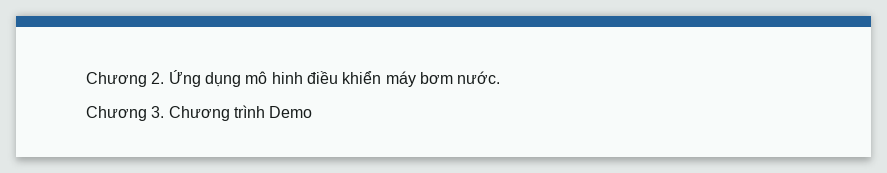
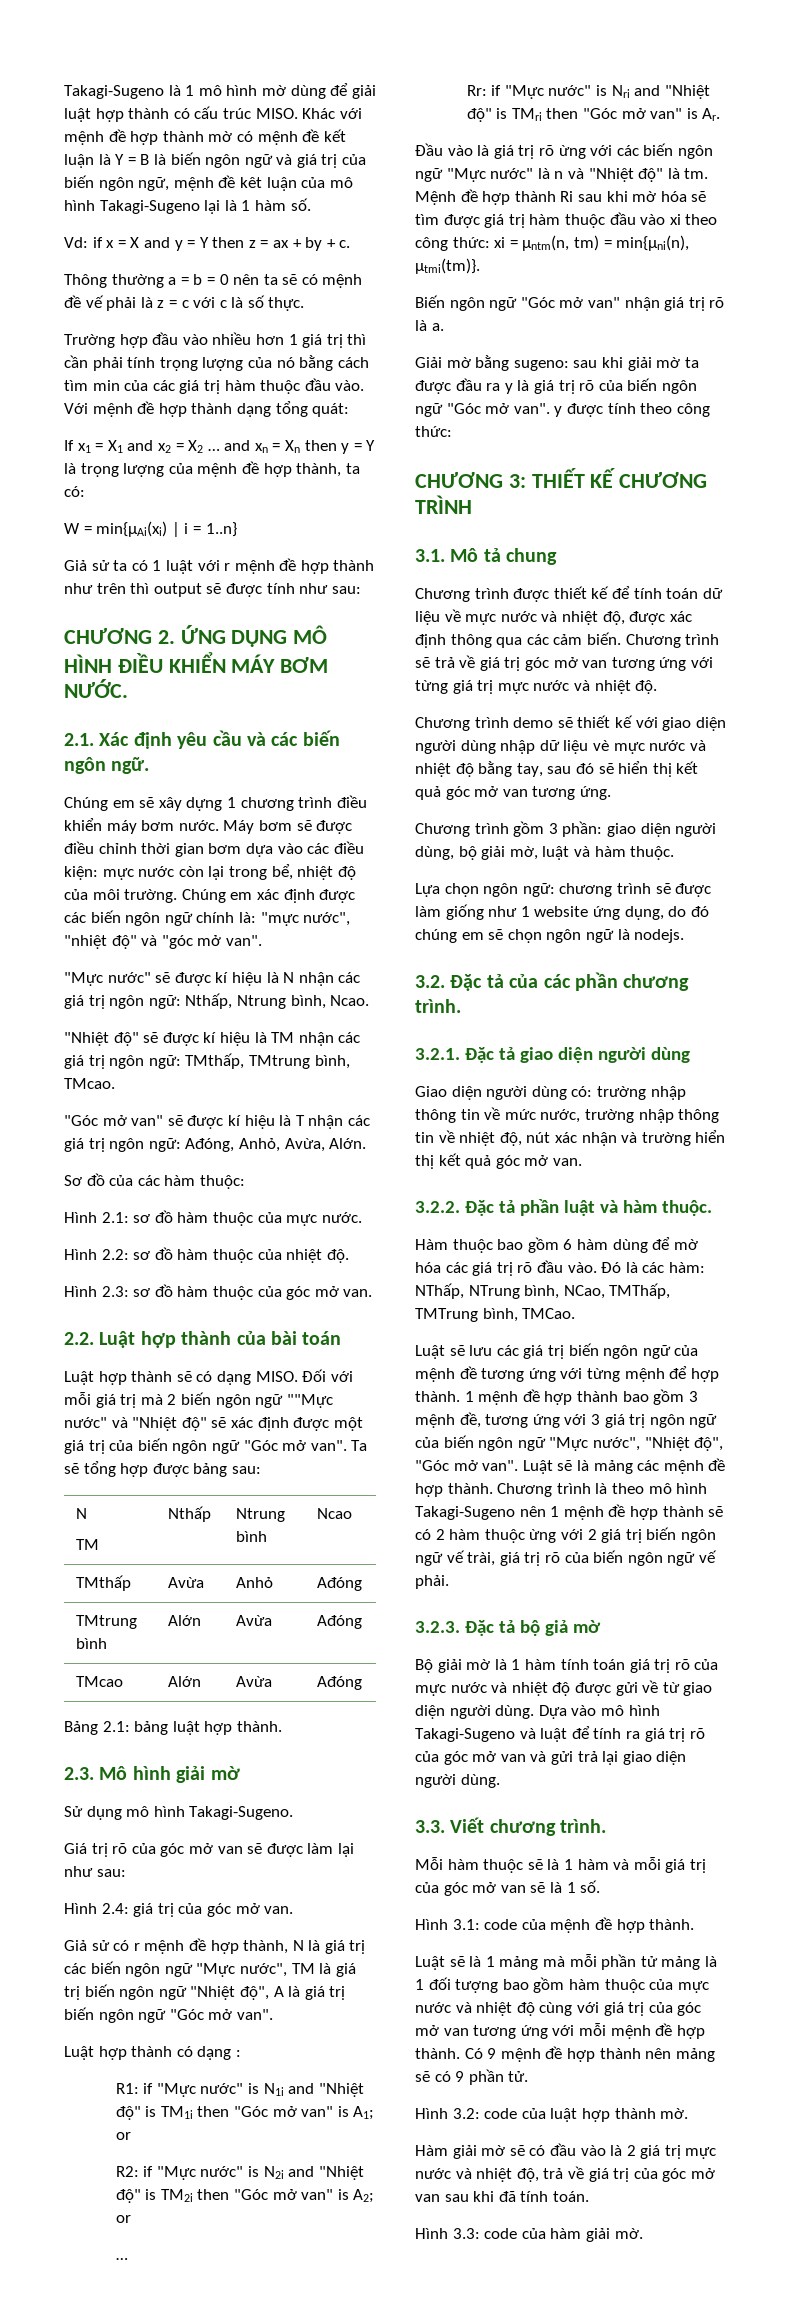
[86,70,303,87] Chương 2. Ứng dụng mô hinh -> [64,83,376,99] [64,106,362,122] [64,129,346,145] [64,152,367,168] [64,175,353,191] [64,198,311,214] [64,237,351,251] [64,274,363,288] [64,295,305,311] [64,332,367,348] [64,355,369,371] [64,378,365,394] [64,401,350,417] [64,440,376,454] [64,461,360,477] [64,486,85,497] [64,521,237,537] [64,558,375,574] [64,583,361,597] [64,625,328,647] [64,652,329,673] [64,679,128,698] [64,730,340,749] [64,757,150,774] [64,797,333,811] Takagi-Sugeno là 1 mô hình mờ dùng để giải luật hợp thành có cấu trúc MISO. Khác với mệnh đề hợp thành mờ có mệnh đề kết luận là Y = B là biến ngôn ngữ và giá trị của biến ngôn ngữ, mệnh đề kêt luận của mô hình Takagi-Sugeno lại là 1 hàm số. // Vd: if x = X and y = Y then z = ax + by + c. // Thông thường a = b = 0 nên ta sẽ có mệnh đề vế phải là z = c với c là số thực. // Trường hợp đầu vào nhiều hơn 1 giá trị thì cần phải tính trọng lượng của nó bằng cách tìm min của các giá trị hàm thuộc đầu vào. Với mệnh đề hợp thành dạng tổng quát: // If x1 = X1 and x2 = X2 … and xn = Xn then y = Y là trọng lượng của mệnh đề hợp thành, ta có: // W = min{µAi(xi) | i = 1..n} // Giả sử ta có 1 luật với r mệnh đề hợp thành như trên thì output sẽ được tính như sau: // CHƯƠNG 2. ỨNG DỤNG MÔ HÌNH ĐIỀU KHIỂN MÁY BƠM NƯỚC. // 2.1. Xác định yêu cầu và các biến ngôn ngữ. // Chúng em sẽ xây dựng 1 chương trình
[86,105,313,121] // Chương 3. Chương trình Demo -> [223,820,353,834] [64,841,364,857] [64,864,356,880] [64,889,356,903] [64,910,351,926] [64,935,262,949] [64,972,361,986] [64,993,370,1009] [64,1032,361,1046] [64,1053,350,1069] [64,1078,115,1089] [64,1115,370,1129] [64,1138,367,1152] [64,1173,245,1189] [64,1210,362,1226] [64,1247,349,1263] [64,1284,373,1300] [64,1331,342,1348] [64,1369,353,1385] [64,1392,333,1408] [64,1417,363,1431] [64,1438,368,1454] [64,1461,261,1477] [75,1508,87,1519] [75,1539,99,1550] [167,1506,211,1522] [235,1508,285,1522] [235,1531,267,1542] [316,1508,352,1519] [75,1575,131,1591] [167,1577,204,1588] [235,1577,273,1588] [316,1577,362,1591] [75,1615,137,1629] [75,1638,107,1649] [167,1615,201,1626] [235,1615,272,1626] [316,1615,362,1629] [75,1676,123,1687] [167,1676,201,1687] [235,1676,272,1687] [316,1676,362,1690] [64,1721,282,1735] [64,1766,240,1783] [64,1806,294,1820] [64,1843,354,1857] [64,1866,126,1877] [64,1903,294,1917] [64,1938,366,1954] [64,1961,356,1977] [64,1984,346,2000] [64,2007,273,2023] [64,2046,241,2060] [115,2083,364,2097] [115,2106,375,2120] [115,2132,131,2140] [115,2166,364,2180] [115,2189,375,2203] [115,2215,131,2223] [115,2258,128,2260] [466,85,710,99] [466,108,721,122] [415,143,713,159] [415,168,709,182] [415,189,707,205] [415,212,718,228] [415,235,690,251] [415,258,480,274] [415,295,725,311] [415,320,444,331] [415,355,699,371] [415,378,697,394] [415,403,710,417] [415,426,452,437] [415,468,708,488] [415,495,472,514] [415,548,558,565] [415,586,723,602] [415,609,692,625] [415,632,720,648] [415,655,713,671] [415,680,658,694] [415,715,726,731] [415,740,706,754] [415,761,699,777] [415,786,611,800] [415,821,717,837] [415,846,675,860] [415,883,712,897] [415,904,709,920] [415,929,685,943] [415,972,690,991] [415,999,461,1013] [415,1047,690,1063] [415,1086,686,1100] [415,1107,720,1123] [415,1130,726,1146] [415,1153,582,1169] [415,1199,712,1216] [415,1237,698,1253] [415,1260,705,1276] [415,1283,671,1299] [415,1308,576,1322] [415,1343,699,1359] [415,1366,719,1382] [415,1389,698,1405] [415,1412,718,1428] [415,1435,724,1451] [415,1458,726,1474] [415,1483,708,1497] [415,1504,724,1520] [415,1527,716,1543] [415,1550,717,1566] [415,1575,449,1589] [415,1620,601,1636] [415,1659,719,1673] [415,1680,713,1696] [415,1705,660,1719] [415,1726,705,1742] [415,1751,687,1765] [415,1774,500,1788] [415,1817,607,1836] [415,1857,706,1873] [415,1880,601,1896] [415,1917,695,1933] [415,1954,717,1970] [415,1977,709,1993] [415,2002,702,2016] [415,2023,705,2039] [415,2046,715,2062] [415,2069,529,2085] [415,2108,689,2122] [415,2143,717,2159] [415,2166,715,2182] [415,2191,589,2202] [415,2228,643,2242] Máy bơm sẽ được điều chỉnh thời gian bơm dựa vào các điều kiện: mực nước còn lại trong bể, nhiệt độ của môi trường. Chúng em xác định được các biến ngôn ngữ chính là: "mực nước", "nhiệt độ" và "góc mở van". // "Mực nước" sẽ được kí hiệu là N nhận các giá trị ngôn ngữ: Nthấp, Ntrung bình, Ncao. // "Nhiệt độ" sẽ được kí hiệu là TM nhận các giá trị ngôn ngữ: TMthấp, TMtrung bình, TMcao. // "Góc mở van" sẽ được kí hiệu là T nhận các giá trị ngôn ngữ: Ađóng, Anhỏ, Avừa, Alớn. // Sơ đồ của các hàm thuộc: // Hình 2.1: sơ đồ hàm thuộc của mực nước. // Hình 2.2: sơ đồ hàm thuộc của nhiệt độ. // Hình 2.3: sơ đồ hàm thuộc của góc mở van. // 2.2. Luật hợp thành của bài toán // Luật hợp thành sẽ có dạng MISO. Đối với mỗi giá trị mà 2 biến ngôn ngữ ""Mực nước" và "Nhiệt độ" sẽ xác định được một giá trị của biến ngôn ngữ "Góc mở van". Ta sẽ tổng hợp được bảng sau: // N // TM | Nthấp | Ntrung bình | Ncao // TMthấp | Avừa | Anhỏ | Ađóng // TMtrung bình | Alớn | Avừa | Ađóng // TMcao | Alớn | Avừa | Ađóng // Bảng 2.1: bảng luật hợp thành. // 2.3. Mô hình giải mờ // Sử dụng mô hình Takagi-Sugeno. // Giá trị rõ của góc mở van sẽ được làm lại như sau: // Hình 2.4: giá trị của góc mở van. // Giả sử có r mệnh đề hợp thành, N là giá trị các biến ngôn ngữ "Mực nước", TM là giá trị biến ngôn ngữ "Nhiệt độ", A là giá trị biến ngôn ngữ "Góc mở van". // Luật hợp thành có dạng : // R1: if "Mực nước" is N1i and "Nhiệt độ" is TM1i then "Góc mở van" is A1; or // R2: if "Mực nước" is N2i and "Nhiệt độ" is TM2i then "Góc mở van" is A2; or // … // Rr: if "Mực nước" is Nri and "Nhiệt độ" is TMri then "Góc mở van" is Ar. // Đầu vào là giá trị rõ ừng với các biến ngôn ngữ "Mực nước" là n và "Nhiệt độ" là tm. Mệnh đề hợp thành Ri sau khi mờ hóa sẽ tìm được giá trị hàm thuộc đầu vào xi theo công thức: xi = μntm(n, tm) = min{μni(n), μtmi(tm)}. // Biến ngôn ngữ "Góc mở van" nhận giá trị rõ là a. // Giải mờ bằng sugeno: sau khi giải mờ ta được đầu ra y là giá trị rõ của biến ngôn ngữ "Góc mở van". y được tính theo công thức: // CHƯƠNG 3: THIẾT KẾ CHƯƠNG TRÌNH // 3.1. Mô tả chung // Chương trình được thiết kế để tính toán dữ liệu về mực nước và nhiệt độ, được xác định thông qua các cảm biến. Chương trình sẽ trả về giá trị góc mở van tương ứng với từng giá trị mực nước và nhiệt độ. // Chương trình demo sẽ thiết kế với giao diện người dùng nhập dữ liệu vè mực nước và nhiệt độ bằng tay, sau đó sẽ hiển thị kết quả góc mở van tương ứng. // Chương trình gồm 3 phần: giao diện người dùng, bộ giải mờ, luật và hàm thuộc. // Lựa chọn ngôn ngữ: chương trình sẽ được làm giống như 1 website ứng dụng, do đó chúng em sẽ chọn ngôn ngữ là nodejs. // 3.2. Đặc tả của các phần chương trình. // 3.2.1. Đặc tả giao diện người dùng // Giao diện người dùng có: trường nhập thông tin về mức nước, trường nhập thông tin về nhiệt độ, nút xác nhận và trường hiển thị kết quả góc mở van. // 3.2.2. Đặc tả phần luật và hàm thuộc. // Hàm thuộc bao gồm 6 hàm dùng để mờ hóa các giá trị rõ đầu vào. Đó là các hàm: NThấp, NTrung bình, NCao, TMThấp, TMTrung bình, TMCao. // Luật sẽ lưu các giá trị biến ngôn ngữ của mệnh đề tương ứng với từng mệnh để hợp thành. 1 mệnh đề hợp thành bao gồm 3 mệnh đề, tương ứng với 3 giá trị ngôn ngữ của biến ngôn ngữ "Mực nước", "Nhiệt độ", "Góc mở van". Luật sẽ là mảng các mệnh đề hợp thành. Chương trình là theo mô hình Takagi-Sugeno nên 1 mệnh đề hợp thành sẽ có 2 hàm thuộc ừng với 2 giá trị biến ngôn ngữ vế trài, giá trị rõ của biến ngôn ngữ vế phải. // 3.2.3. Đặc tả bộ giả mờ // Bộ giải mờ là 1 hàm tính toán giá trị rõ của mực nước và nhiệt độ được gửi về từ giao diện người dùng. Dựa vào mô hình Takagi-Sugeno và luật để tính ra giá trị rõ của góc mở van và gửi trả lại giao diện người dùng. // 3.3. Viết chương trình. // Mỗi hàm thuộc sẽ là 1 hàm và mỗi giá trị của góc mở van sẽ là 1 số. // Hình 3.1: code của mệnh đề hợp thành. // Luật sẽ là 1 mảng mà mỗi phần tử mảng là 1 đối tượng bao gồm hàm thuộc của mực nước và nhiệt độ cùng với giá trị của góc mở van tương ứng với mỗi mệnh đề hợp thành. Có 9 mệnh đề hợp thành nên mảng sẽ có 9 phần tử. // Hình 3.2: code của luật hợp thành mờ. // Hàm giải mờ sẽ có đầu vào là 2 giá trị mực nước và nhiệt độ, trả về giá trị của góc mở van sau khi đã tính toán. // Hình 3.3: code của hàm giải mờ.

